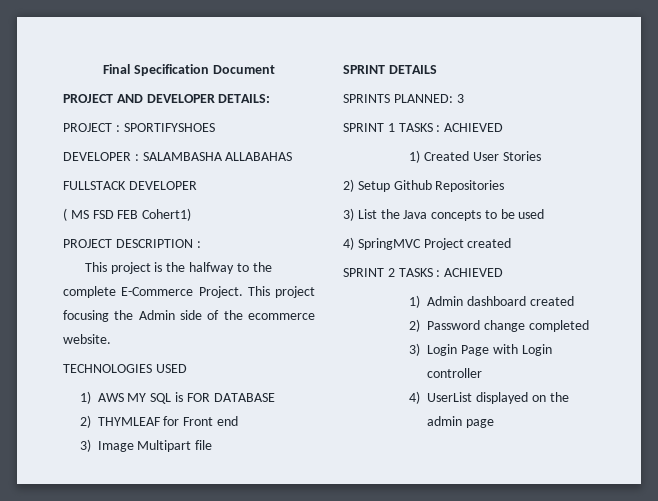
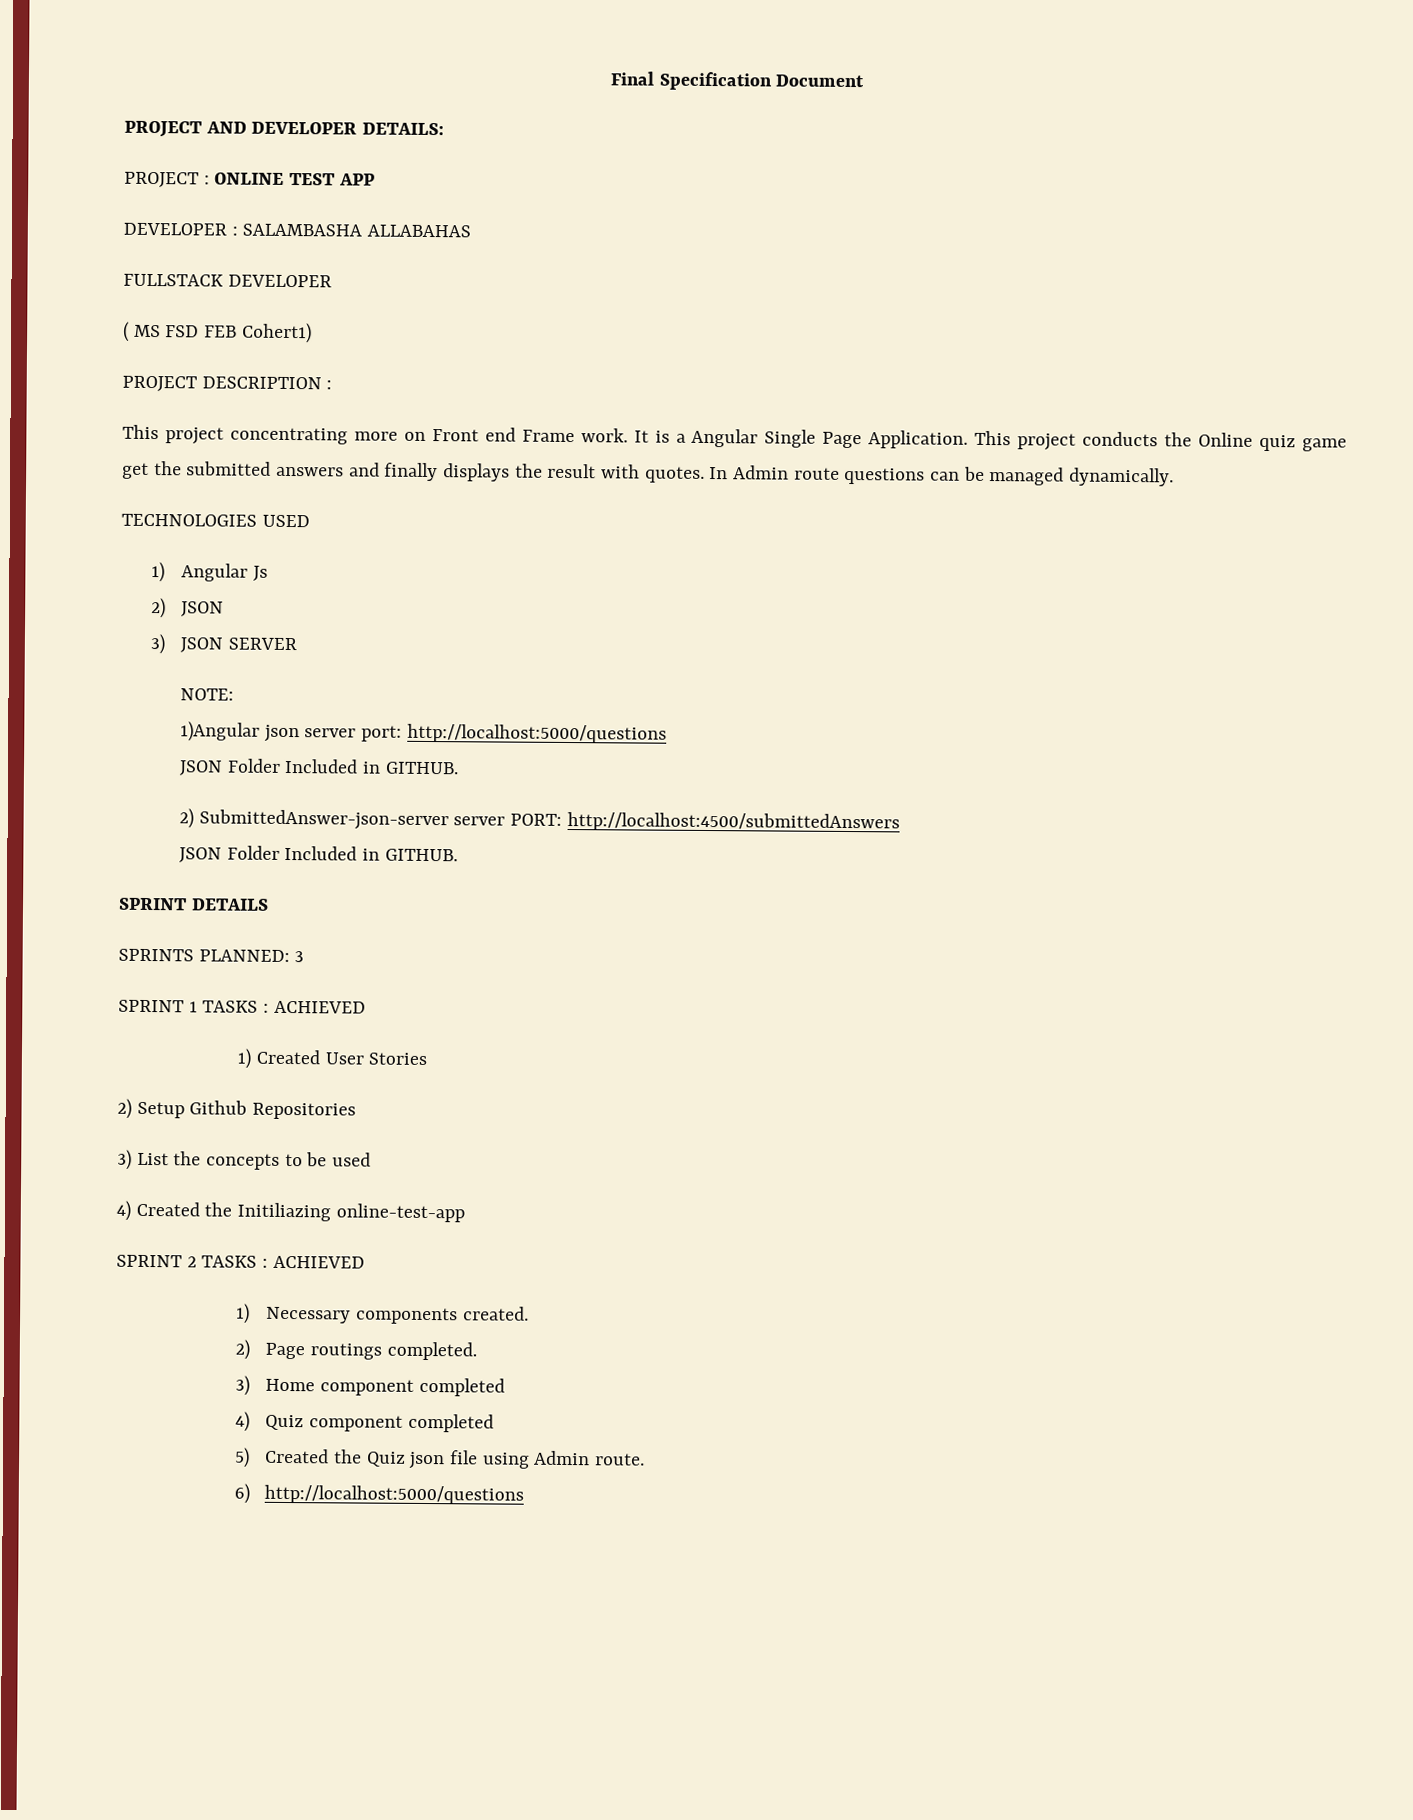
[123,123,215,132] SPORTIFYSHOES -> [214,172,375,186] ONLINE TEST APP
[154,262,272,274] [63,286,315,298] [63,310,315,322] [63,334,111,344] [63,364,187,373] [79,391,275,404] [79,415,238,428] [79,439,213,452] is the halfway to the complete E-Commerce Project. This project focusing the Admin side of the ecommerce website. // TECHNOLOGIES USED // 1) AWS MY SQL is FOR DATABASE // 2) THYMLEAF for Front end // 3) Image Multipart file -> [229,427,1348,452] [122,461,1175,487] [121,513,310,528] [151,562,268,583] [151,598,225,619] [150,634,297,655] [180,688,235,701] [180,721,667,744] [179,758,459,776] [179,808,900,833] [179,845,458,863] concentrating more on Front end Frame work. It is a Angular Single Page Application. This project conducts the Online quiz game get the submitted answers and finally displays the result with quotes. In Admin route questions can be managed dynamically. // TECHNOLOGIES USED // 1) Angular Js // 2) JSON // 3) JSON SERVER // NOTE: // 1)Angular json server port: http://localhost:5000/questions // JSON Folder Included in GITHUB. // 2) SubmittedAnswer-json-server server PORT: http://localhost:4500/submittedAnswers // JSON Folder Included in GITHUB.
[403,210,428,219] Java -> (202, 1158) none
[357,238,512,250] SpringMVC Project created -> [135,1201,465,1223] Created the Initiliazing online-test-app
[427,296,575,306] [409,319,590,332] [409,343,552,356] [427,368,483,378] [409,391,569,404] [427,416,495,428] Admin dashboard created // 2) Password change completed // 3) Login Page with Login controller // 4) UserList displayed on the admin page -> [266,1306,529,1325] [235,1339,477,1361] [235,1375,505,1397] [235,1411,494,1433] [234,1447,645,1470] [234,1483,525,1505] Necessary components created. // 2) Page routings completed. // 3) Home component completed // 4) Quiz component completed // 5) Created the Quiz json file using Admin route. // 6) http://localhost:5000/questions

